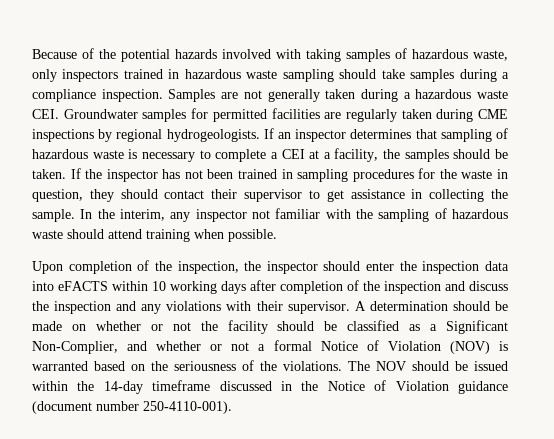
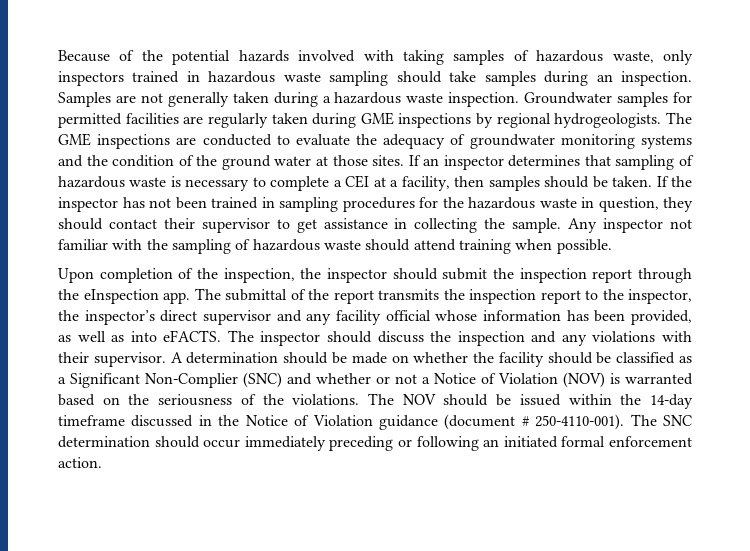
[501,72,509,79] [32,89,96,102] a compliance -> [596,74,613,82] an
[32,109,59,119] CEI. -> [448,92,520,107] inspection.
[477,109,508,119] CME -> [360,112,394,125] GME
(260, 135) none -> [665,112,692,124] [58,133,692,149] [58,155,405,170] The GME inspections are conducted to evaluate the adequacy of groundwater monitoring systems and the condition of the ground water at those sites.
[383,149,401,159] the -> [454,176,485,187] then
(457, 174) none -> [468,197,535,209] hazardous
[80,209,191,222] In the interim, any -> [568,218,598,233] Any
[366,261,509,274] [32,280,465,294] enter the inspection data into eFACTS within 10 working days after completion of the inspection and -> [442,268,692,283] [58,288,692,304] [58,310,692,325] [58,330,372,346] submit the inspection report through the eInspection app. The submittal of the report transmits the inspection report to the inspector, the inspector’s direct supervisor and any facility official whose information has been provided, as well as into eFACTS. The inspector should
[150,322,191,331] or not -> (469, 357) none
[32,341,118,354] Non-Complier, -> [145,372,282,388] Non-Complier (SNC)
[273,340,312,351] formal -> (430, 380) none
[96,401,232,414] number 250-4110-001). -> [521,414,692,430] [58,436,693,451] [58,457,102,468] # 250-4110-001). The SNC determination should occur immediately preceding or following an initiated formal enforcement action.

